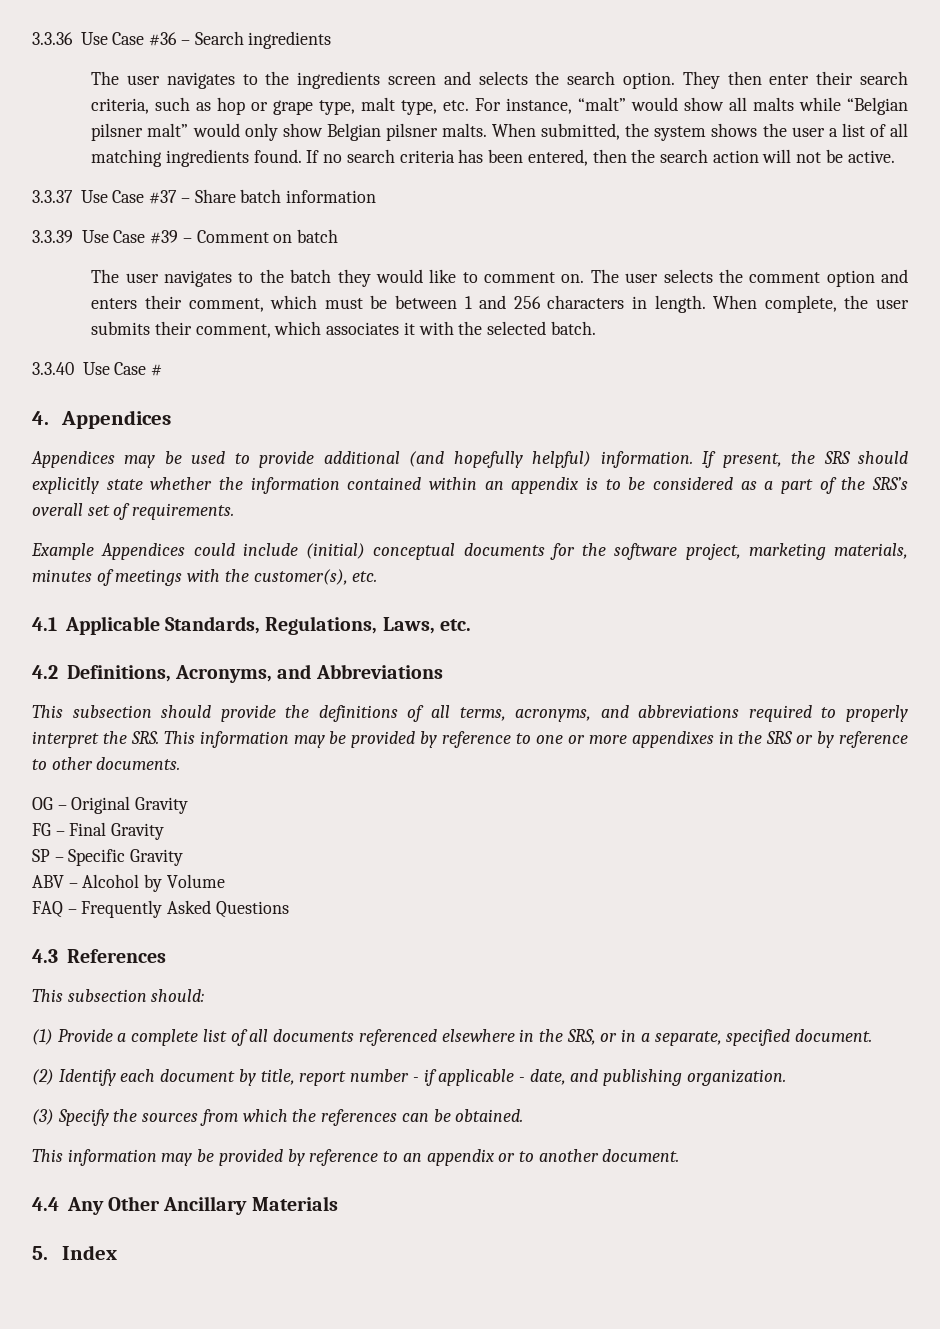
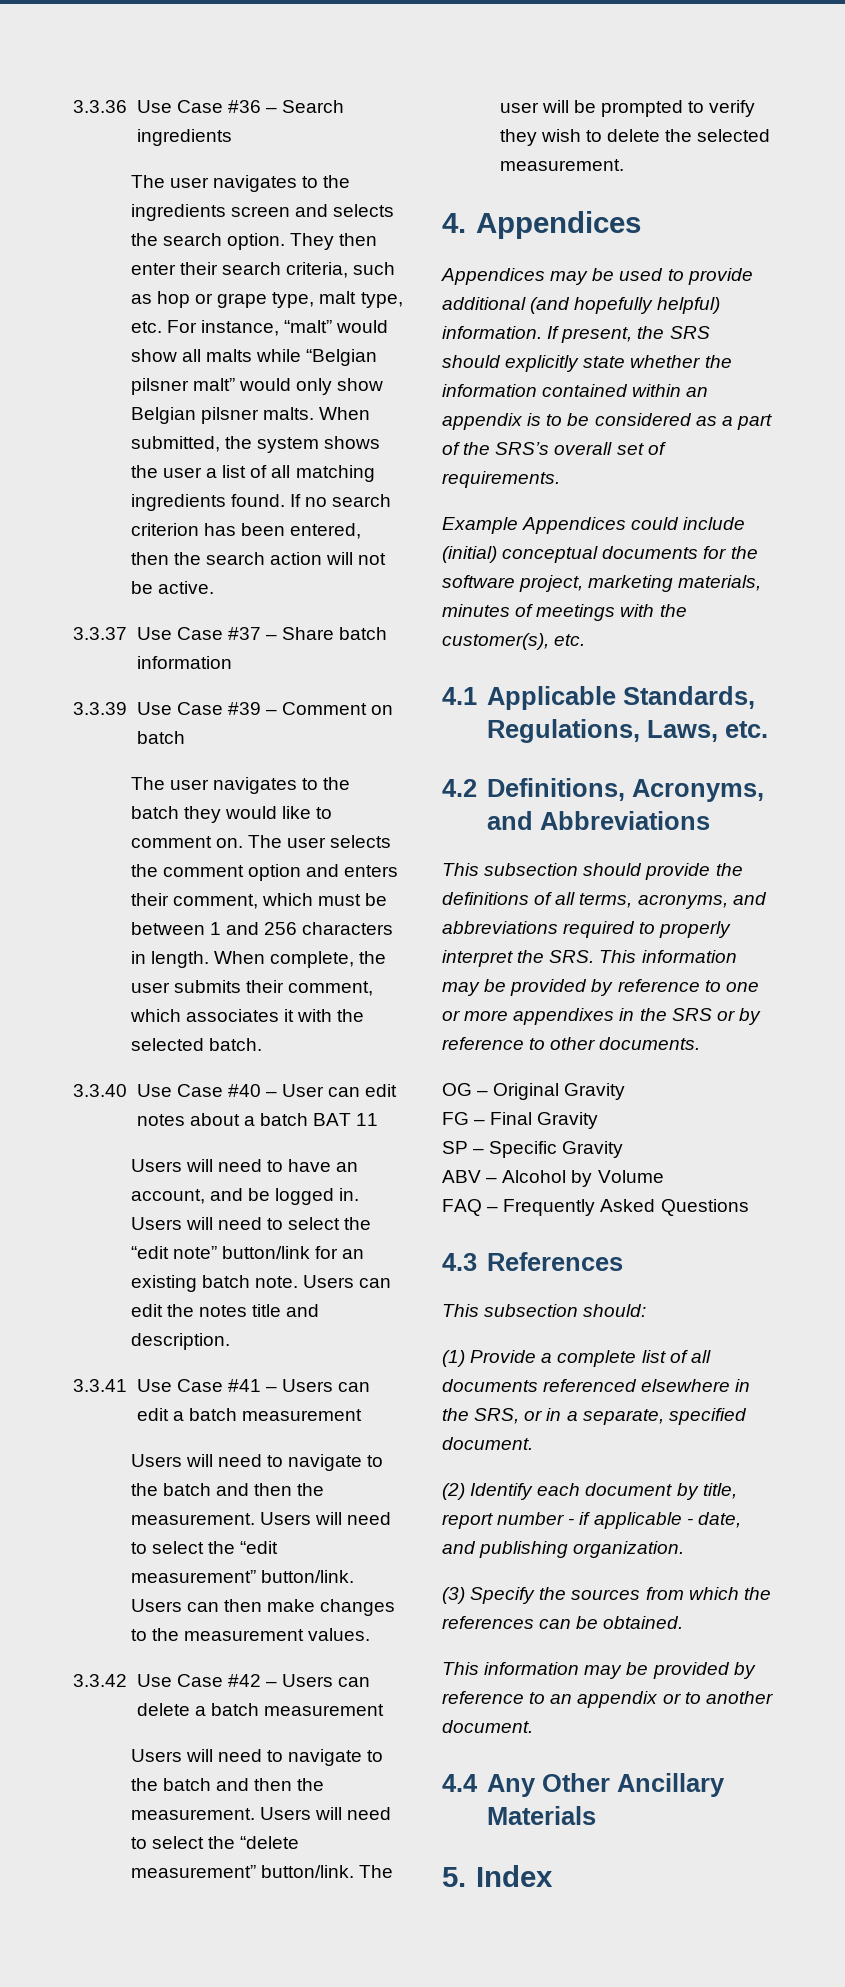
[399,150,455,163] criteria -> [130,523,199,536] criterion
[151,364,163,376] # -> [227,1084,398,1097] [136,1113,379,1126] [130,1159,359,1172] [130,1188,360,1205] [130,1217,372,1230] [130,1246,365,1259] [130,1275,392,1292] [130,1304,320,1317] [130,1333,230,1350] [73,1379,371,1392] [136,1408,362,1421] [130,1454,384,1471] [130,1483,325,1496] [130,1512,392,1525] [130,1541,279,1554] [130,1570,354,1583] [130,1599,396,1616] [130,1628,371,1641] [73,1674,371,1687] [136,1703,384,1716] [130,1749,384,1766] [130,1778,325,1791] [130,1807,392,1820] [130,1836,300,1849] [130,1865,393,1878] [499,100,756,117] [499,129,771,146] [499,159,624,171] #40 – User can edit notes about a batch BAT 11 // Users will need to have an account, and be logged in. Users will need to select the “edit note” button/link for an existing batch note. Users can edit the notes title and description. // 3.3.41 Use Case #41 – Users can edit a batch measurement // Users will need to navigate to the batch and then the measurement. Users will need to select the “edit measurement” button/link. Users can then make changes to the measurement values. // 3.3.42 Use Case #42 – Users can delete a batch measurement // Users will need to navigate to the batch and then the measurement. Users will need to select the “delete measurement” button/link. The user will be prompted to verify they wish to delete the selected measurement.

